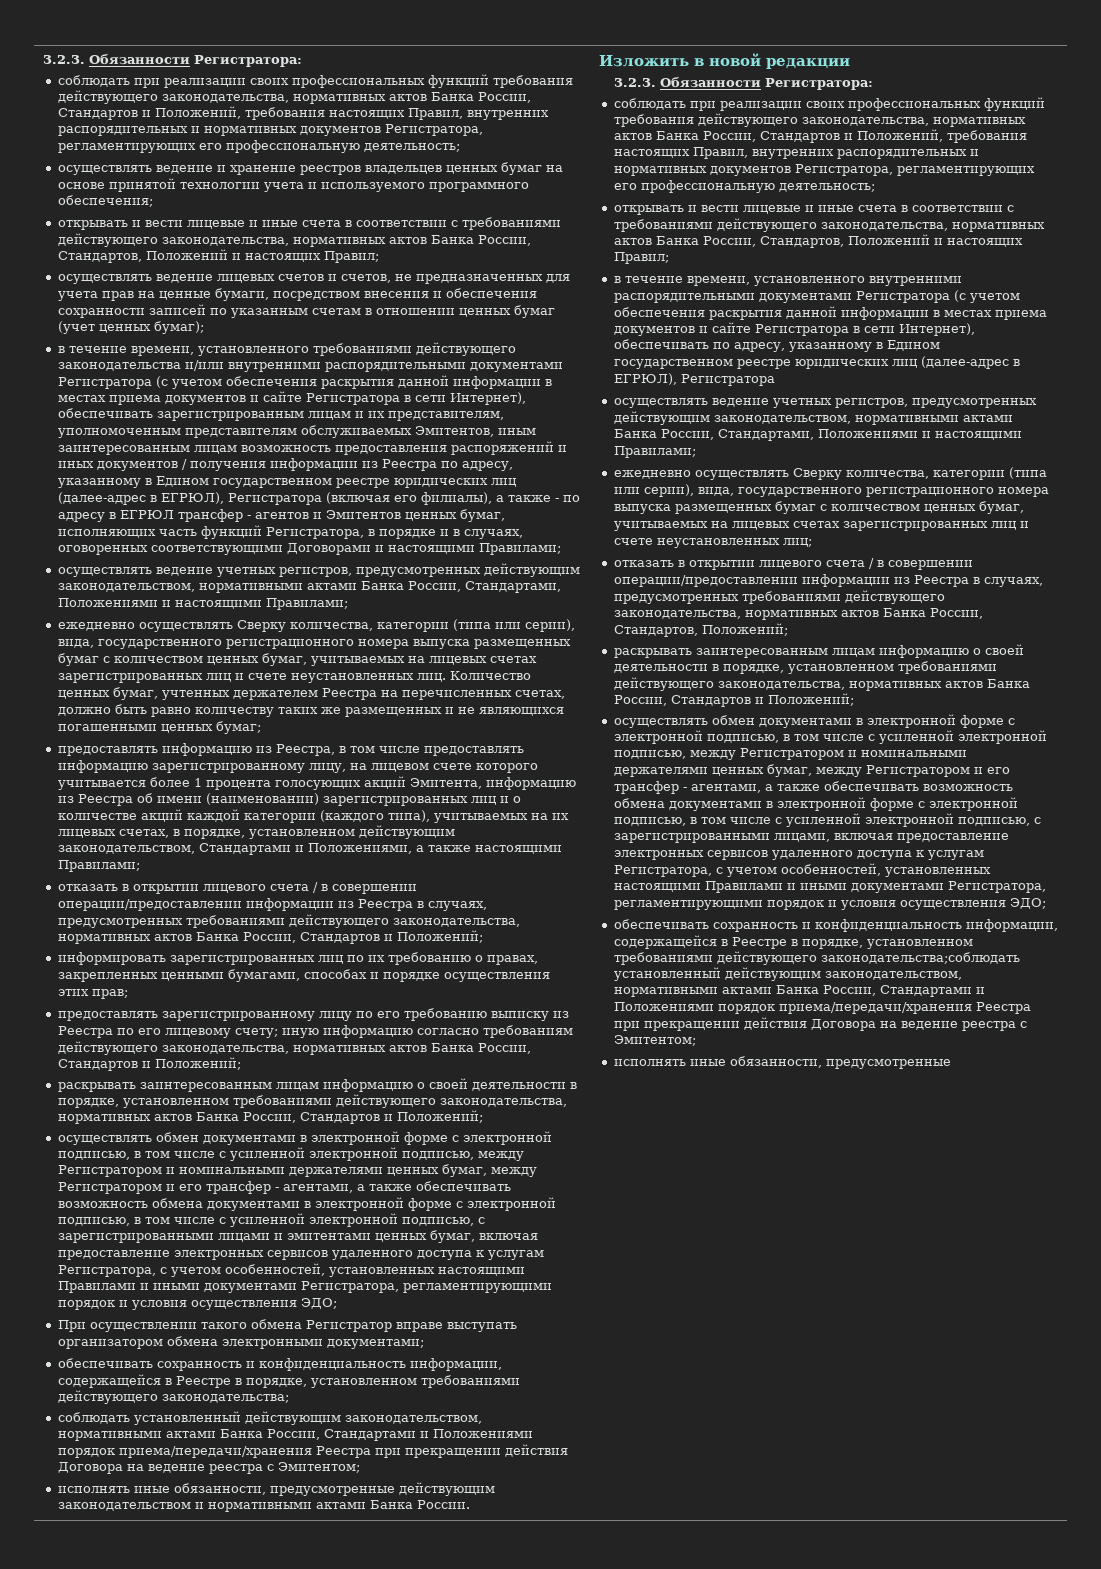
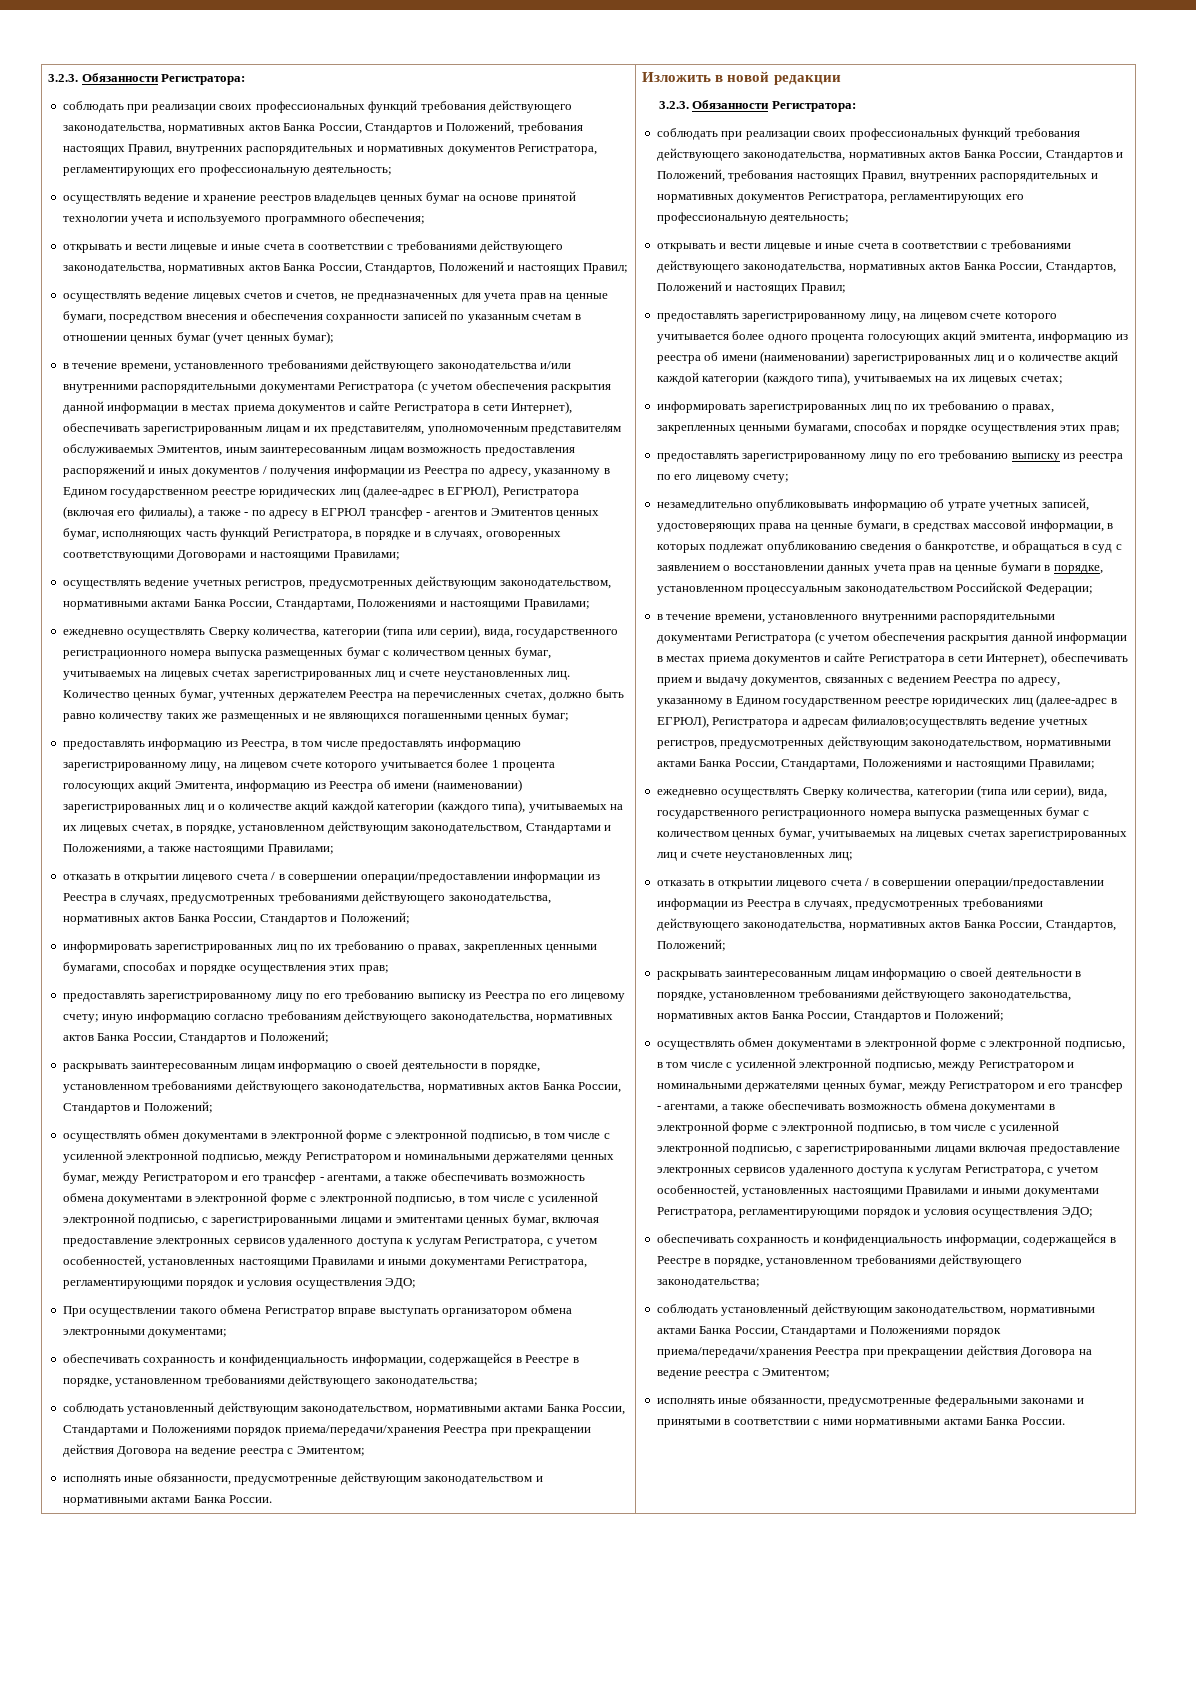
(669, 258) none -> [656,313,1057,322] [656,330,1128,343] [656,351,1119,364] [656,372,1063,385] [656,401,1055,413] [656,422,1120,434] [656,450,1123,462] [656,474,790,483] [656,498,1089,511] [656,519,1114,532] [656,541,1122,553] [656,562,1103,574] [656,582,1093,595] // предоставлять зарегистрированному лицу, на лицевом счете которого учитывается более одного процента голосующих акций эмитента, информацию из реестра об имени (наименовании) зарегистрированных лиц и о количестве акций каждой категории (каждого типа), учитываемых на их лицевых счетах; // информировать зарегистрированных лиц по их требованию о правах, закрепленных ценными бумагами, способах и порядке осуществления этих прав; // предоставлять зарегистрированному лицу по его требованию выписку из реестра по его лицевому счету; // незамедлительно опубликовывать информацию об утрате учетных записей, удостоверяющих права на ценные бумаги, в средствах массовой информации, в которых подлежат опубликованию сведения о банкротстве, и обращаться в суд с заявлением о восстановлении данных учета прав на ценные бумаги в порядке, установленном процессуальным законодательством Российской Федерации;
(709, 344) none -> [656,675,998,686] прием и выдачу документов, связанных с ведением Реестра
[613,398,708,408] // осуществлять -> [791,716,987,728] и адресам филиалов;осуществлять
[773,833,830,842] лицами, -> [934,1146,976,1155] лицами
[820,952,1020,964] законодательства;соблюдать -> [656,1279,760,1288] [656,1304,718,1316] законодательства; // соблюдать
(951, 1064) none -> [934,1395,1084,1407] [656,1417,1065,1428] федеральными законами и принятыми в соответствии с ними нормативными актами Банка России.

